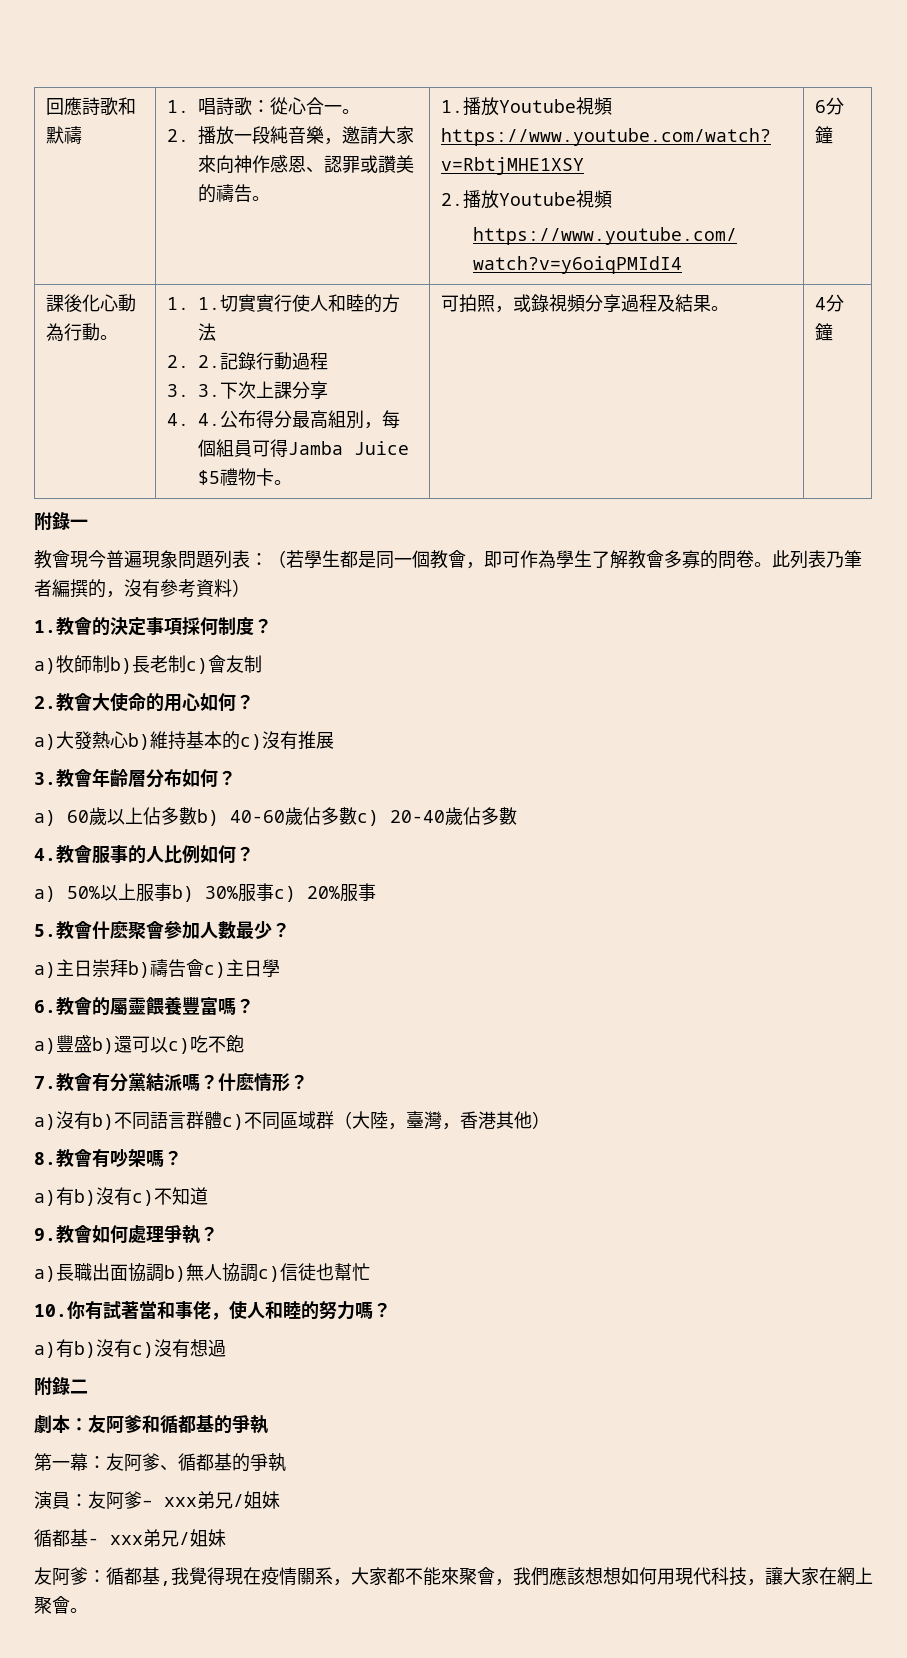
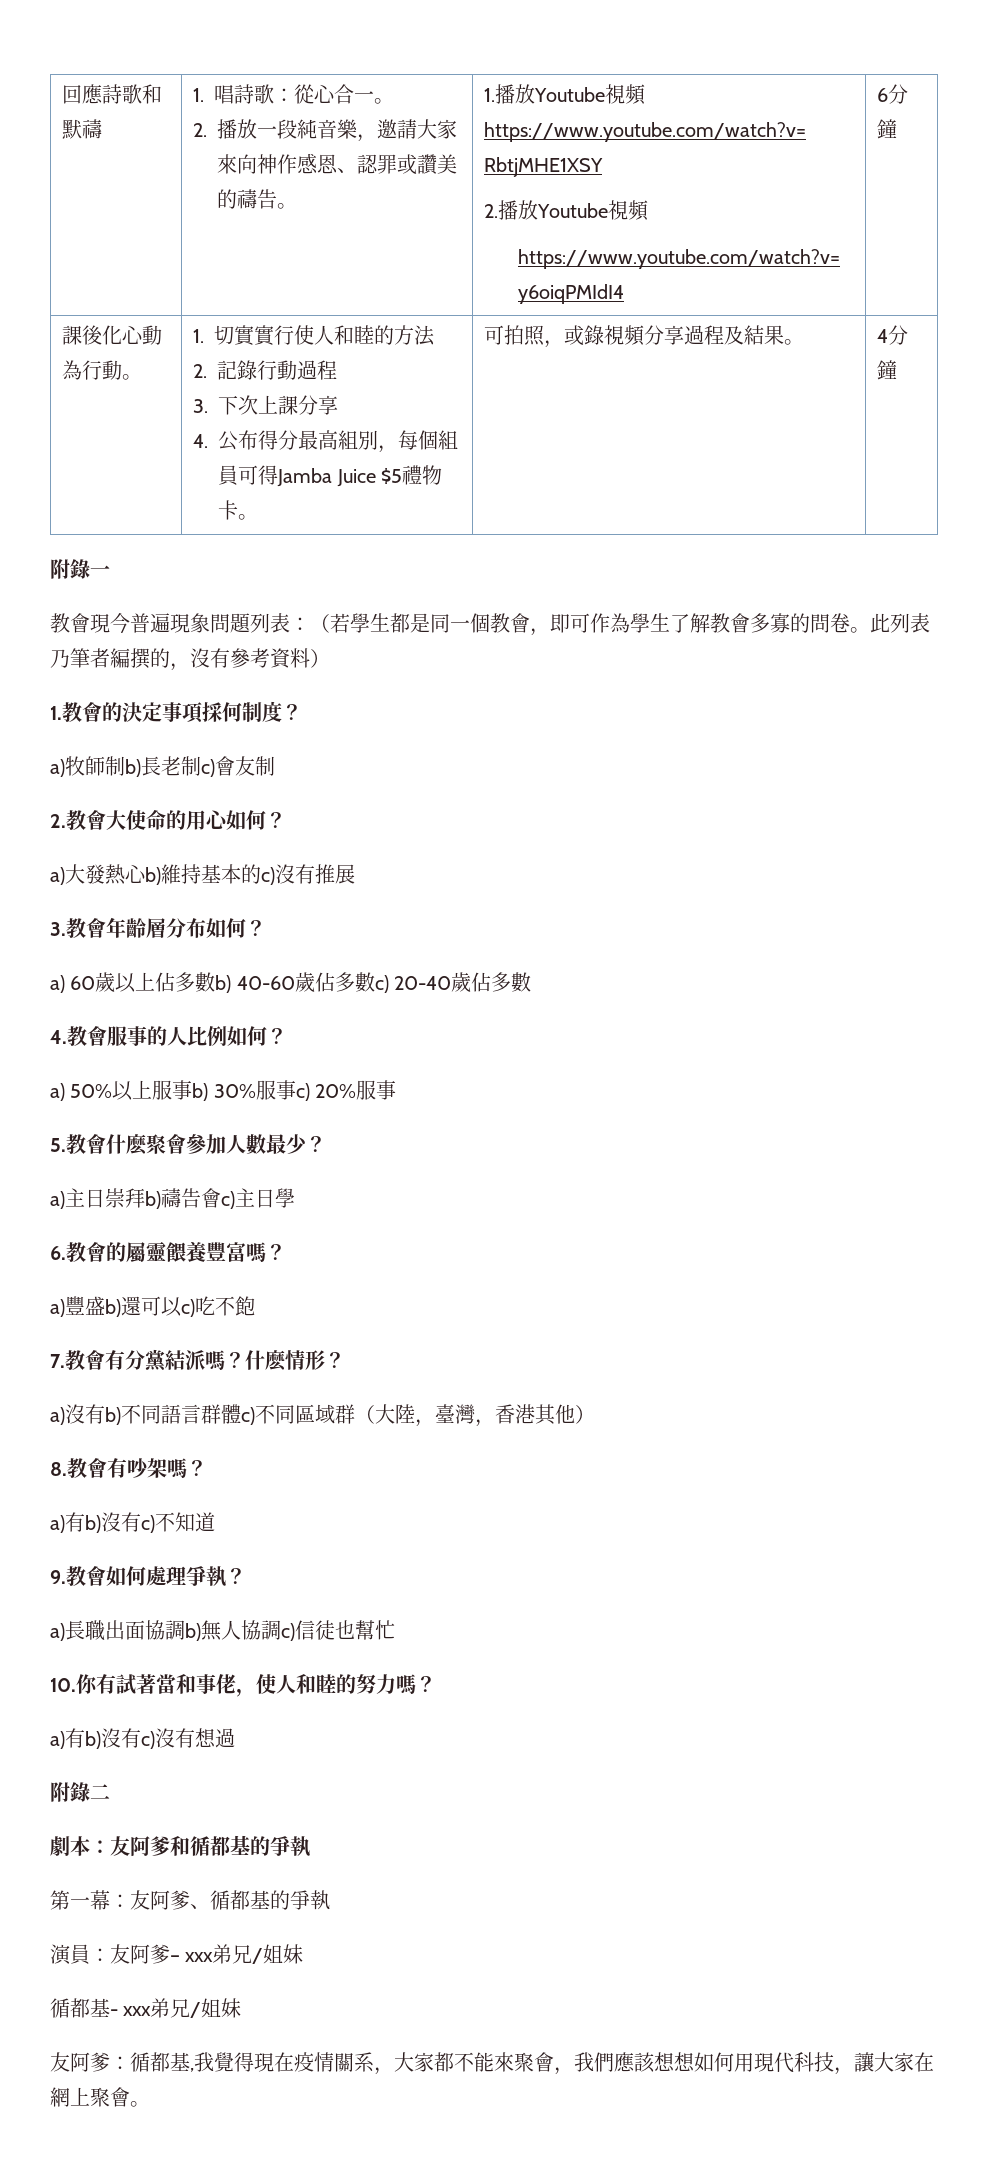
[198,297,221,310] 1. -> (205, 336) none
[198,355,221,368] 2. -> (208, 371) none
[198,384,221,397] 3. -> (209, 406) none
[198,413,221,426] 4. -> (209, 441) none

